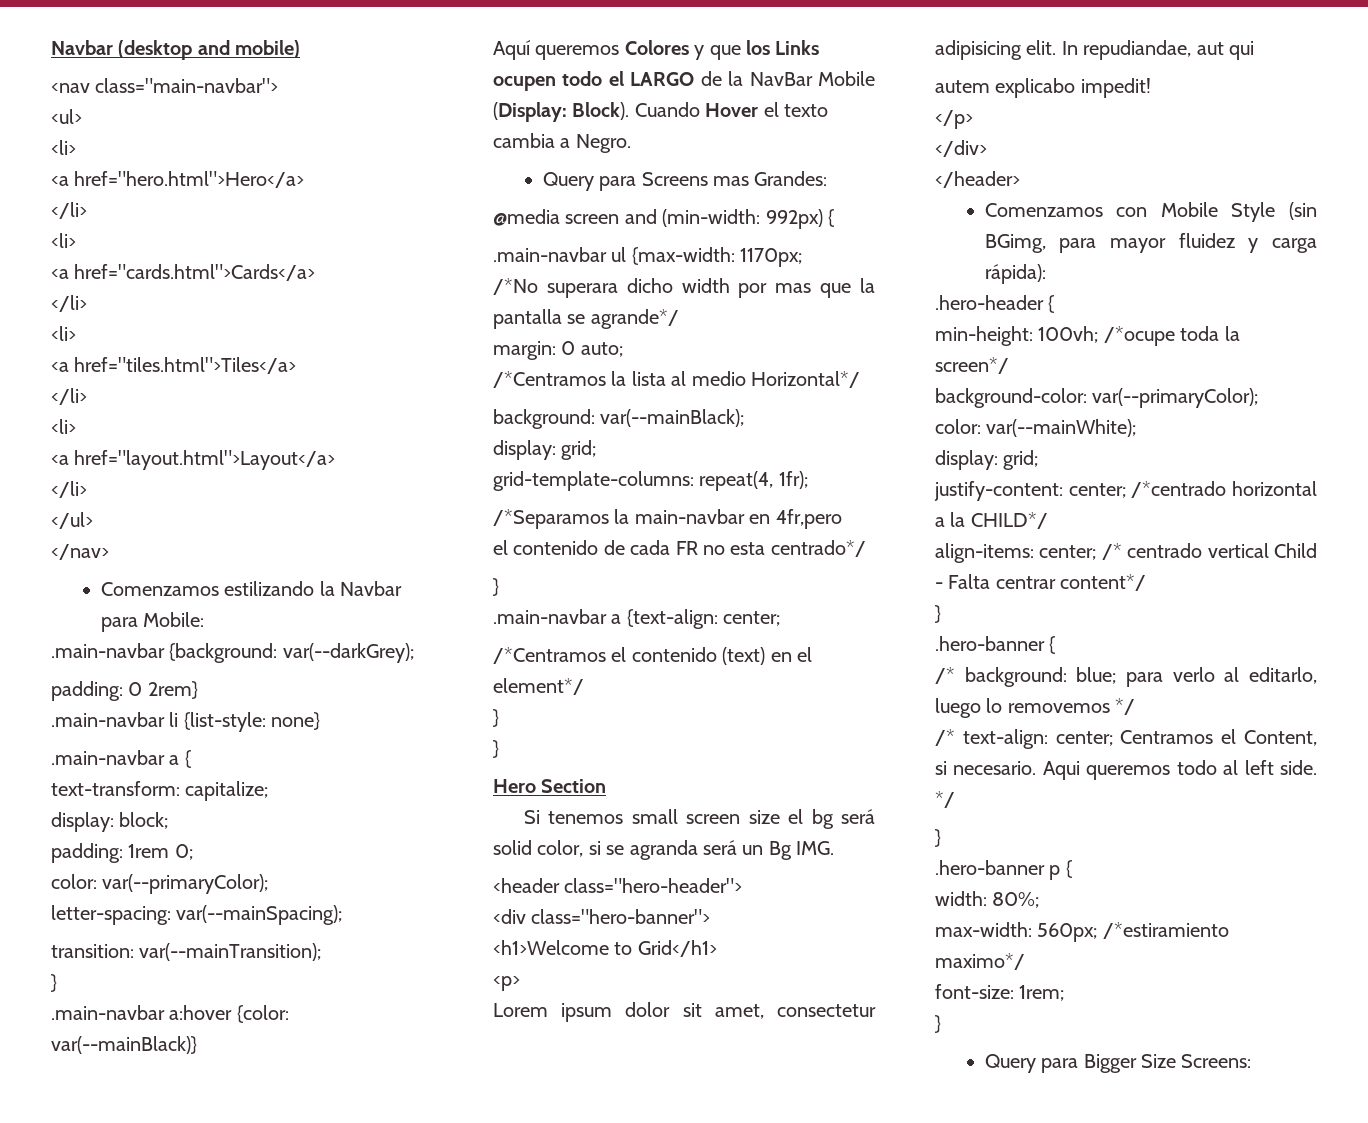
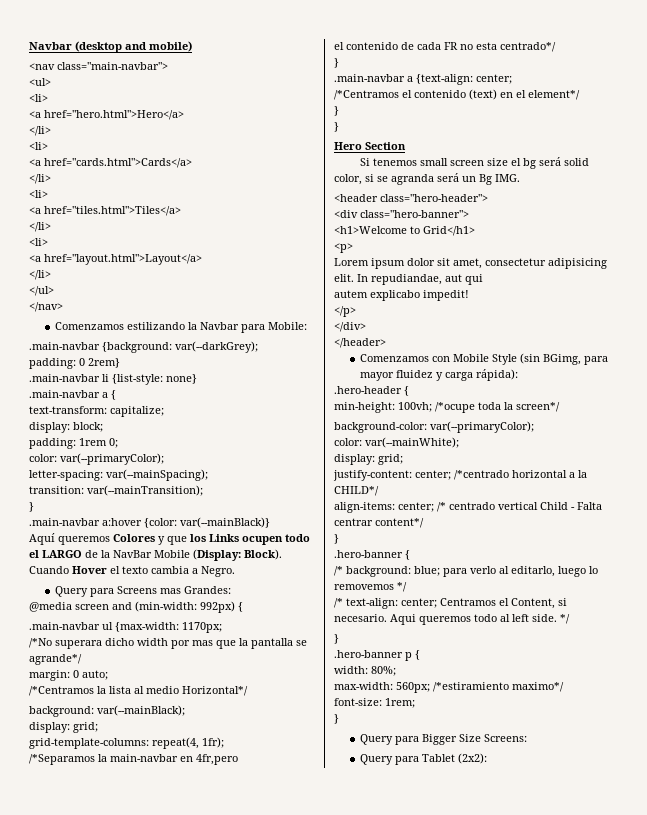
(1252, 1061) none -> [360,753,488,765] // Query para Tablet (2x2):

